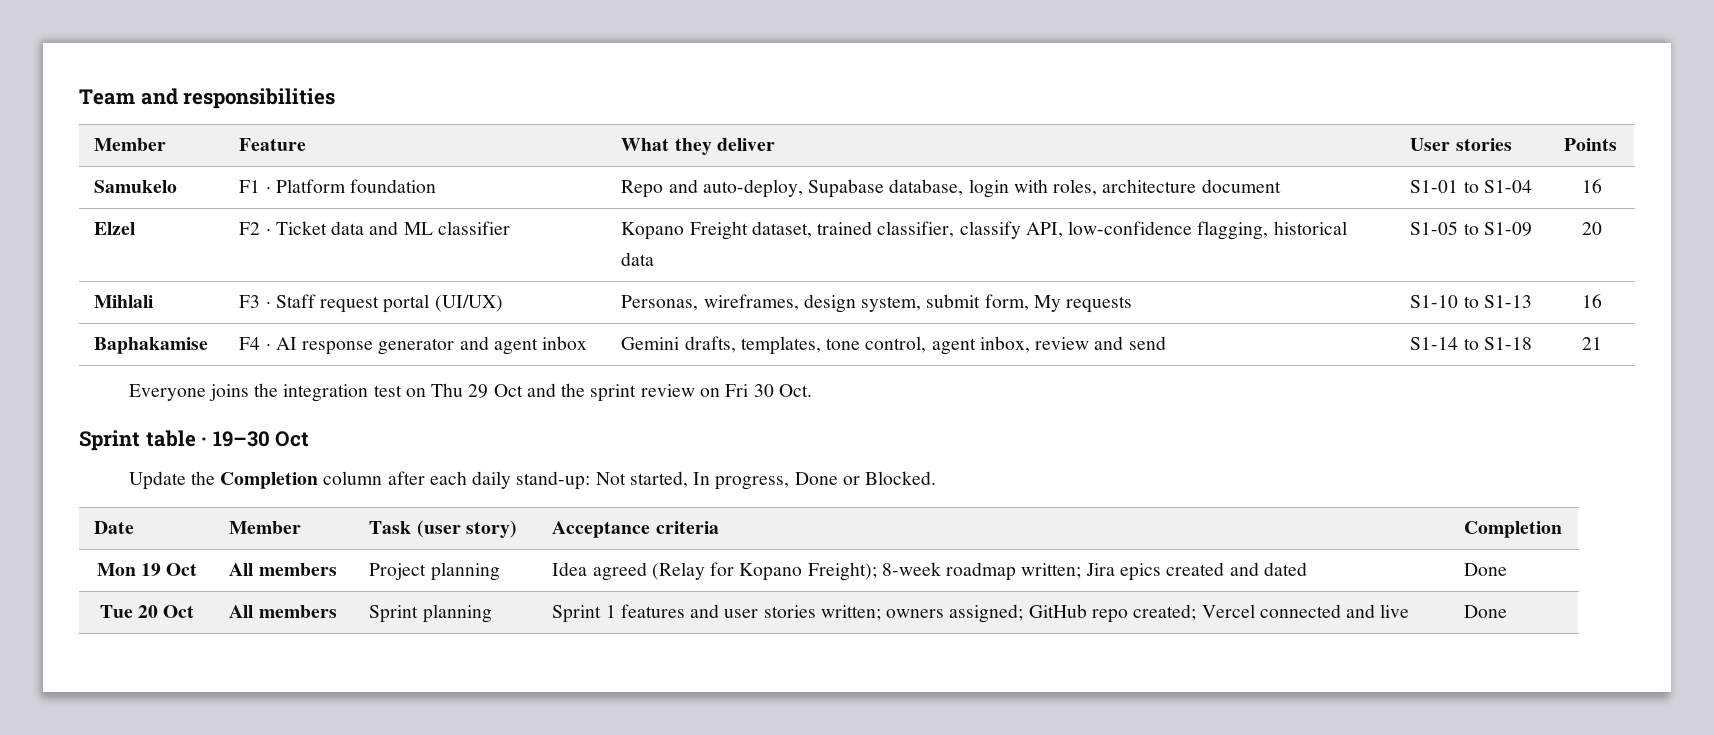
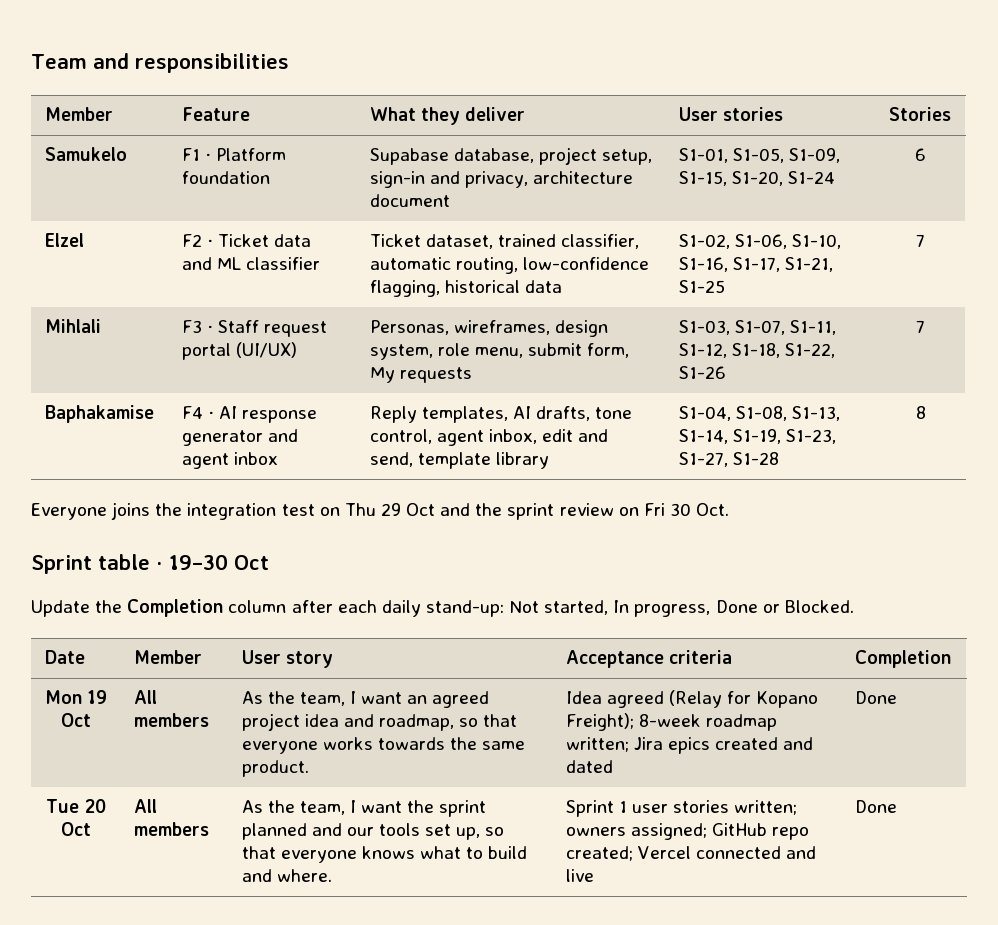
[1564,138,1618,151] Points -> [888,107,951,121] Stories
[621,179,1281,198] [1410,180,1532,193] [1582,179,1602,193] Repo and auto-deploy, Supabase database, login with roles, architecture document | S1-01 to S1-04 | 16 -> [369,147,652,165] [369,171,633,188] [369,194,450,207] [678,148,840,163] [678,171,835,186] [915,148,926,161] Supabase database, project setup, sign-in and privacy, architecture document | S1-01, S1-05, S1-09, S1-15, S1-20, S1-24 | 6
[621,221,748,240] Kopano Freight -> [369,234,421,247] Ticket
[959,221,1063,239] classify API, -> [369,257,518,274] automatic routing,
[1410,221,1532,236] [1582,222,1602,235] S1-05 to S1-09 | 20 -> [678,234,841,249] [678,257,833,272] [678,280,725,293] [916,234,925,247] S1-02, S1-06, S1-10, S1-16, S1-17, S1-21, S1-25 | 7
(922, 304) none -> [437,343,523,358] role menu,
[1410,295,1532,308] [1582,294,1602,308] S1-10 to S1-13 | 16 -> [678,320,836,335] [678,343,835,358] [678,366,726,379] [916,320,925,333] S1-03, S1-07, S1-11, S1-12, S1-18, S1-22, S1-26 | 7
[621,336,1166,355] [1410,337,1532,350] [1582,337,1602,350] Gemini drafts, templates, tone control, agent inbox, review and send | S1-14 to S1-18 | 21 -> [369,406,633,423] [369,429,609,446] [369,452,549,469] [678,406,840,421] [678,429,836,444] [678,452,779,467] [915,406,926,419] Reply templates, AI drafts, tone control, agent inbox, edit and send, template library | S1-04, S1-08, S1-13, S1-14, S1-19, S1-23, S1-27, S1-28 | 8
[369,520,517,538] Task (user story) -> [241,650,333,668] User story
[369,562,500,581] Project planning -> [241,691,490,708] [241,713,518,731] [241,737,526,754] [241,760,309,777] As the team, I want an agreed project idea and roadmap, so that everyone works towards the same product.
[369,604,492,623] Sprint planning -> [241,800,487,817] [241,823,505,840] [241,846,528,863] [241,869,332,882] As the team, I want the sprint planned and our tools set up, so that everyone knows what to build and where.
[620,604,720,618] features and -> (627, 807) none

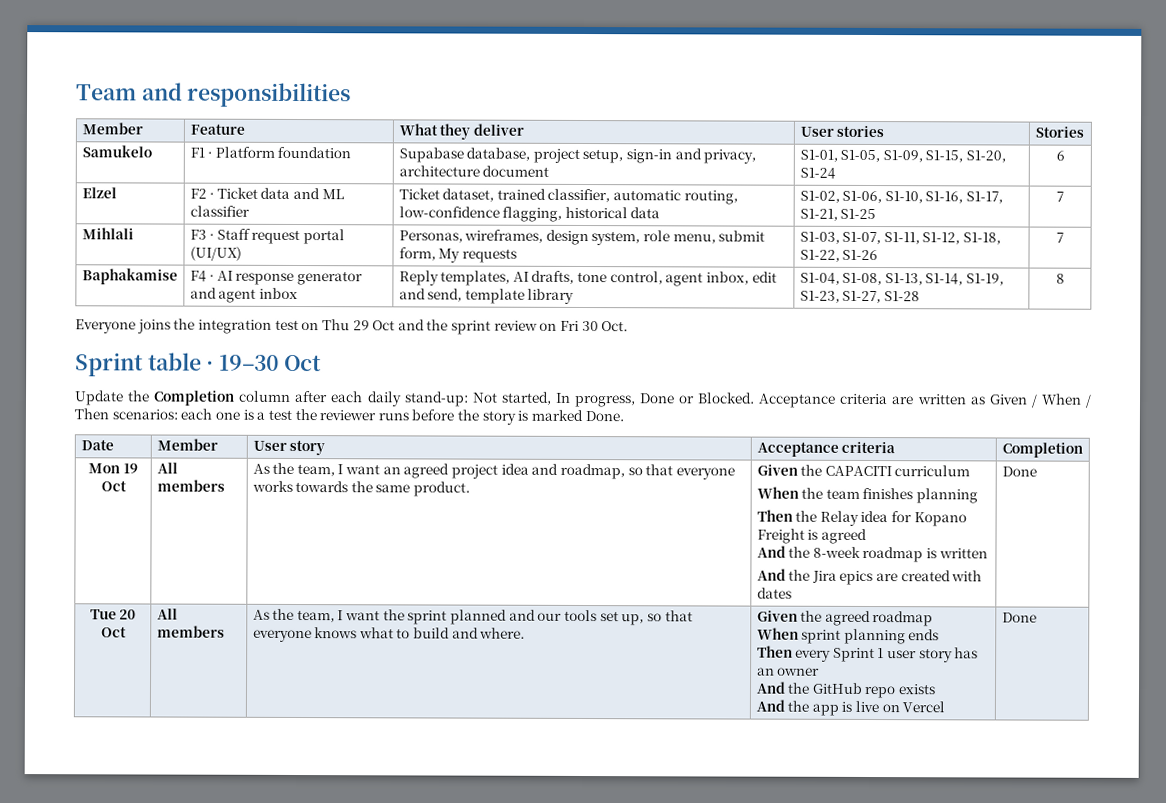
(854, 606) none -> [758,393,1092,408] [74,408,624,425] Acceptance criteria are written as Given / When / Then scenarios: each one is a test the reviewer runs before the story is marked Done.
[565,690,819,708] [565,713,777,731] [565,737,814,754] [565,760,613,773] Idea agreed (Relay for Kopano Freight); 8-week roadmap written; Jira epics created and dated -> [756,464,971,477] [756,486,979,504] [756,509,967,527] [756,528,867,544] [756,545,988,563] [756,568,983,586] [756,587,792,599] Given the CAPACITI curriculum // When the team finishes planning // Then the Relay idea for Kopano Freight is agreed // And the 8-week roadmap is written // And the Jira epics are created with dates
[565,800,798,817] [565,823,809,840] [565,846,816,861] [565,869,594,882] Sprint 1 user stories written; owners assigned; GitHub repo created; Vercel connected and live -> [756,610,934,627] [756,627,940,645] [756,645,979,663] [756,667,821,676] [755,681,937,699] [755,699,946,716] Given the agreed roadmap // When sprint planning ends // Then every Sprint 1 user story has an owner // And the GitHub repo exists // And the app is live on Vercel

